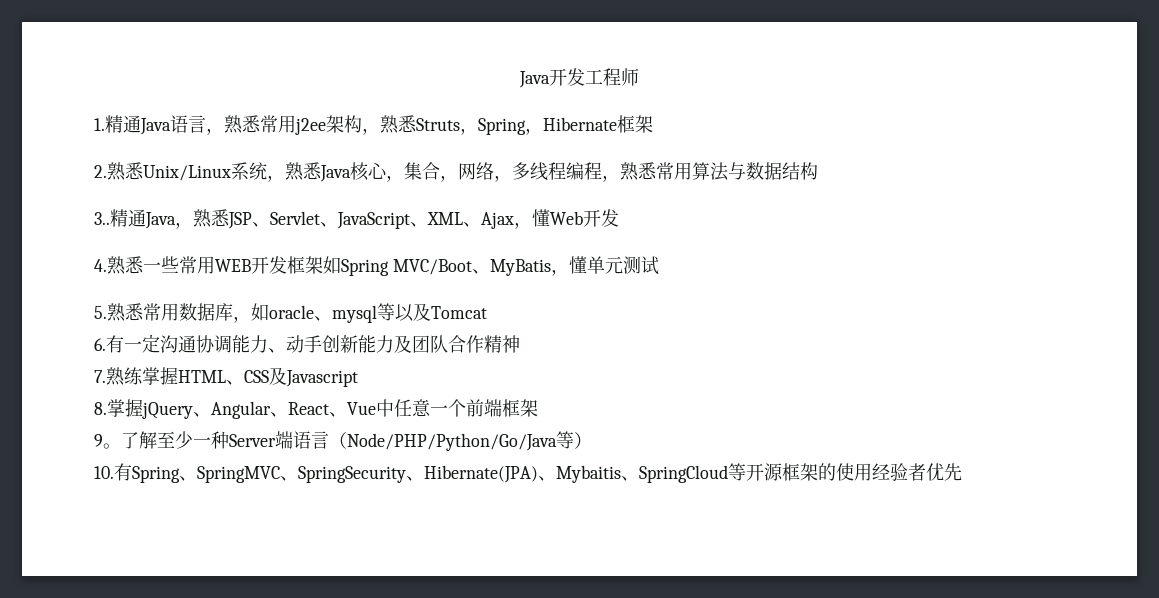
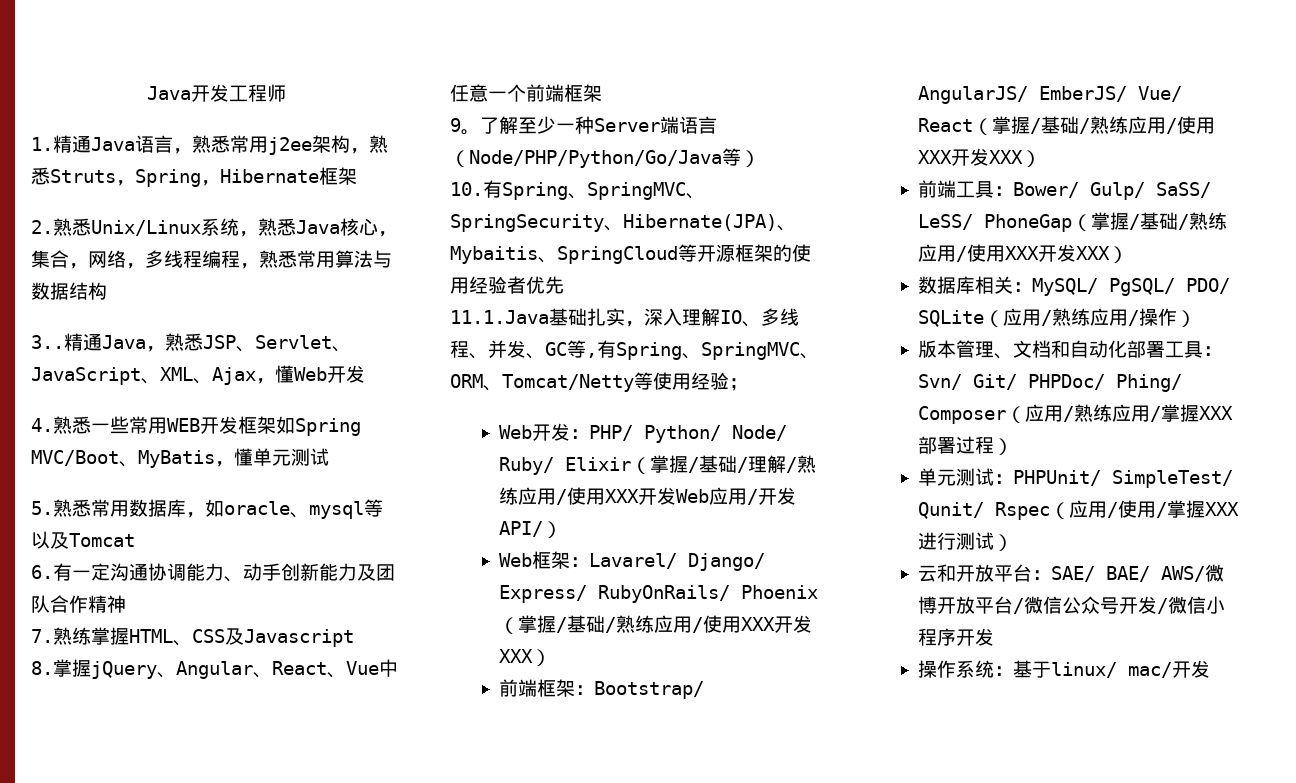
(962, 472) none -> [450,308,799,327] [450,340,819,360] [450,372,748,392] [499,423,788,443] [499,455,817,475] [499,487,797,505] [499,521,563,538] [499,551,766,571] [499,585,819,603] [499,615,813,634] [499,649,552,666] [499,679,705,699] [918,86,1183,104] [918,116,1216,135] [918,148,1042,167] [918,180,1212,200] [918,212,1228,232] [918,244,1129,263] [918,276,1231,296] [918,308,1197,327] [918,340,1223,359] [918,374,1183,392] [918,404,1234,424] [918,436,1014,455] [918,468,1234,488] [918,500,1240,520] [918,532,1014,551] [918,564,1225,582] [918,596,1226,614] [918,628,995,646] [918,660,1211,678] // 11.1.Java基础扎实，深入理解IO、多线程、并发、GC等,有Spring、SpringMVC、ORM、Tomcat/Netty等使用经验； // Web开发：PHP/ Python/ Node/ Ruby/ Elixir（掌握/基础/理解/熟练应用/使用XXX开发Web应用/开发API/） // Web框架：Lavarel/ Django/ Express/ RubyOnRails/ Phoenix（掌握/基础/熟练应用/使用XXX开发XXX） // 前端框架：Bootstrap/ AngularJS/ EmberJS/ Vue/ React（掌握/基础/熟练应用/使用XXX开发XXX） // 前端工具：Bower/ Gulp/ SaSS/ LeSS/ PhoneGap（掌握/基础/熟练应用/使用XXX开发XXX） // 数据库相关：MySQL/ PgSQL/ PDO/ SQLite（应用/熟练应用/操作） // 版本管理、文档和自动化部署工具：Svn/ Git/ PHPDoc/ Phing/ Composer（应用/熟练应用/掌握XXX部署过程） // 单元测试：PHPUnit/ SimpleTest/ Qunit/ Rspec（应用/使用/掌握XXX进行测试） // 云和开放平台：SAE/ BAE/ AWS/微博开放平台/微信公众号开发/微信小程序开发 // 操作系统：基于linux/ mac/开发

